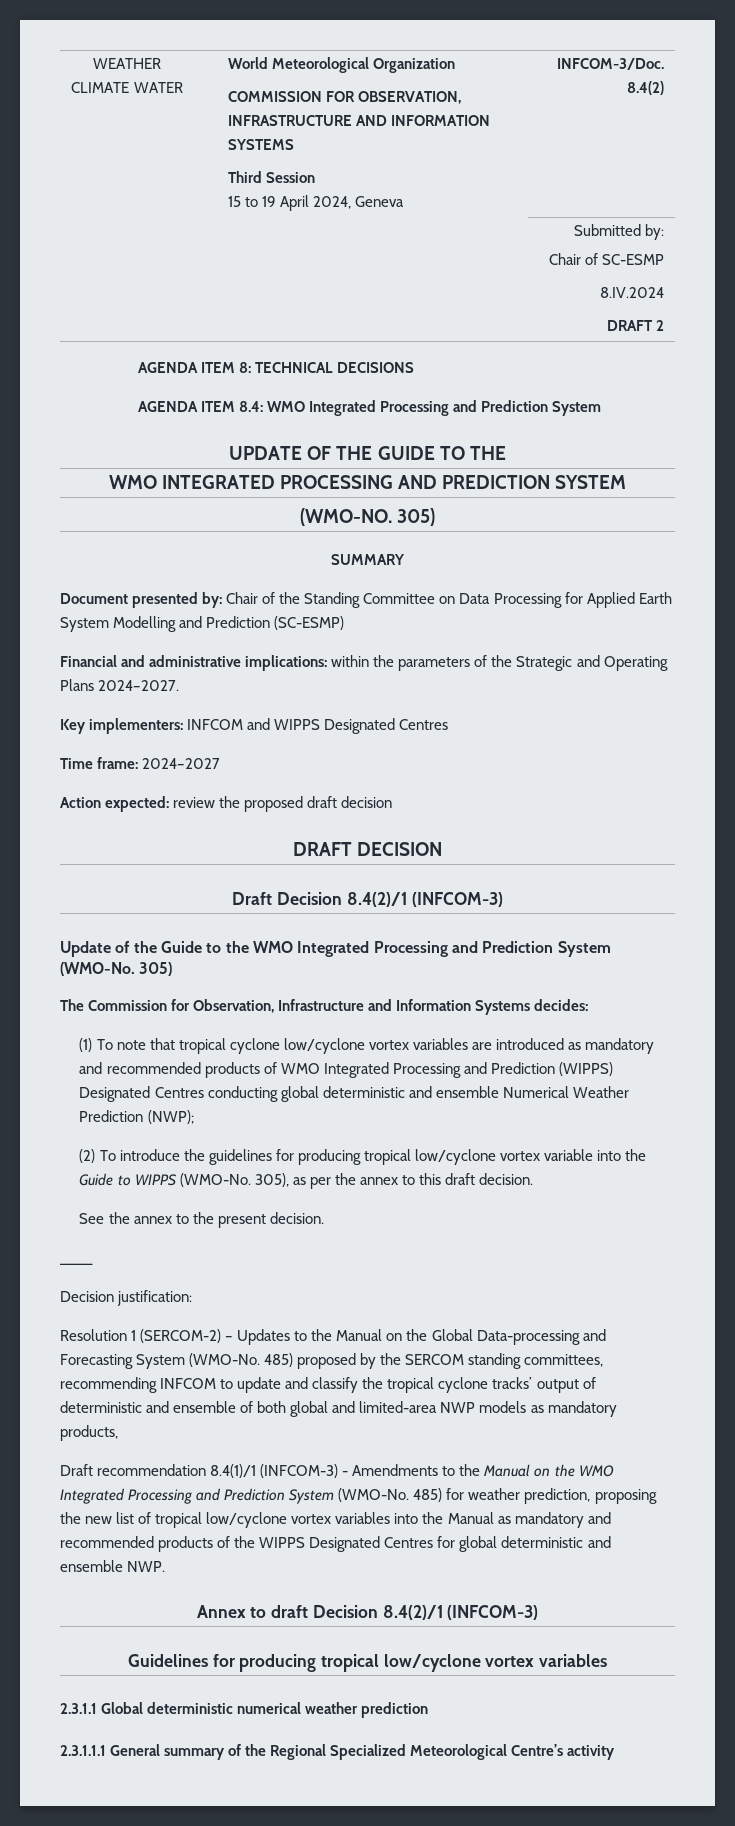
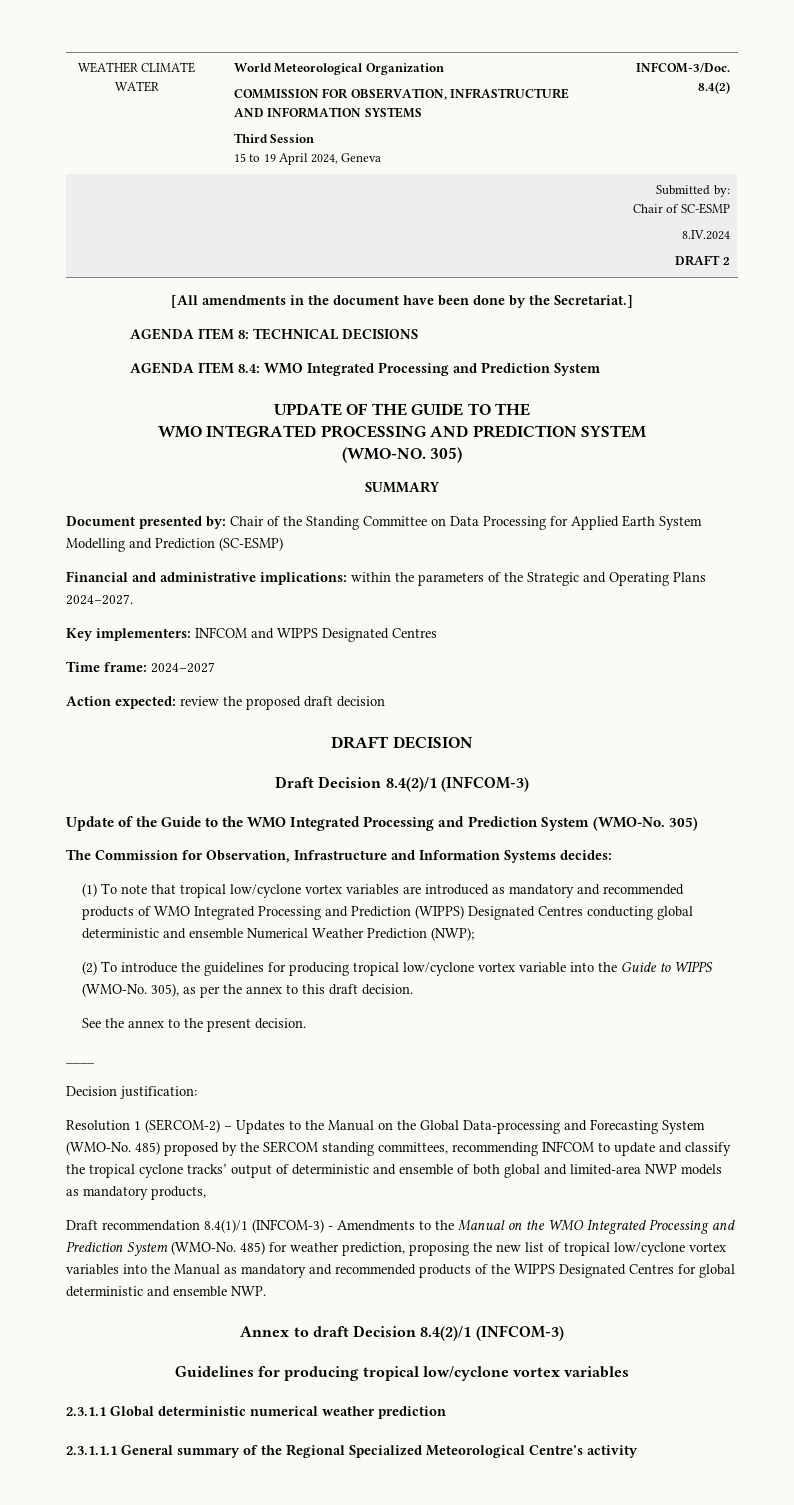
(664, 325) none -> [171,295,633,308] // [All amendments in the document have been done by the Secretariat.]
[229,1038,280,1054] cyclone -> (227, 891) none

